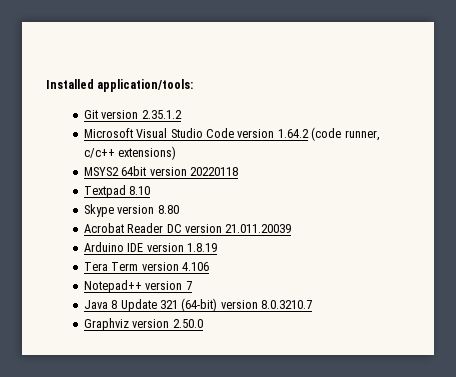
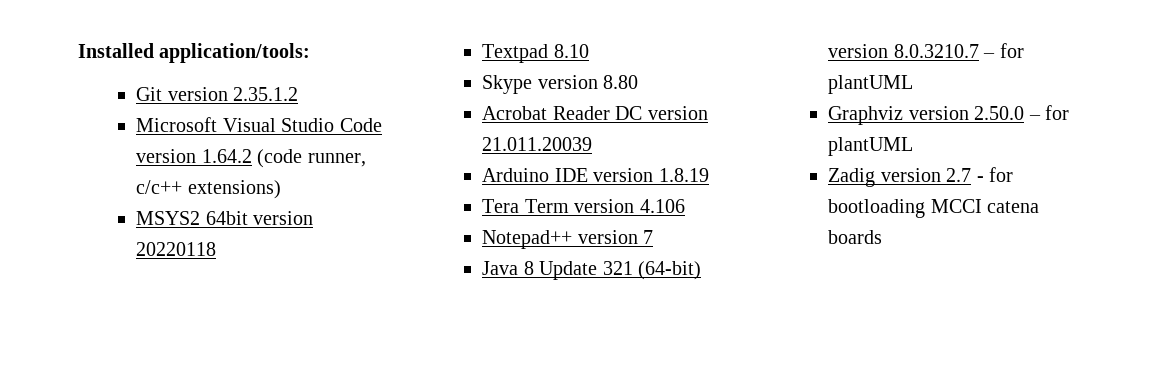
(313, 304) none -> [983,43,1024,58] [828,75,914,94] – for plantUML
(203, 323) none -> [1028,105,1070,120] [828,137,914,156] [828,167,1014,187] [828,199,1040,218] [828,230,883,244] – for plantUML // Zadig version 2.7 - for bootloading MCCI catena boards

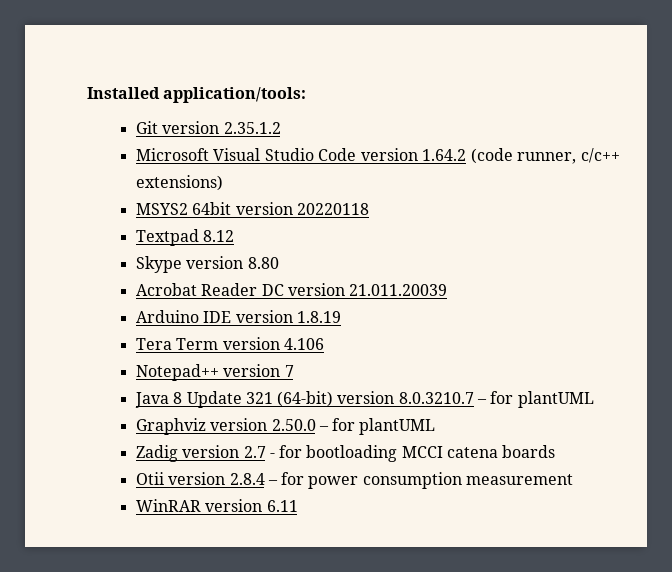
[553,44,589,58] 8.10 -> [203,230,235,242] 8.12
(883, 237) none -> [135,472,574,489] [135,499,298,512] // Otii version 2.8.4 – for power consumption measurement // WinRAR version 6.11

